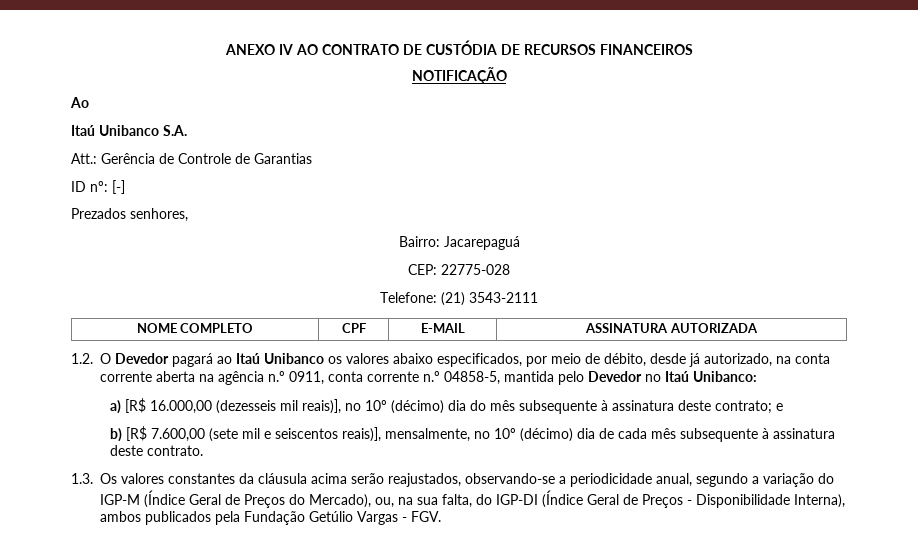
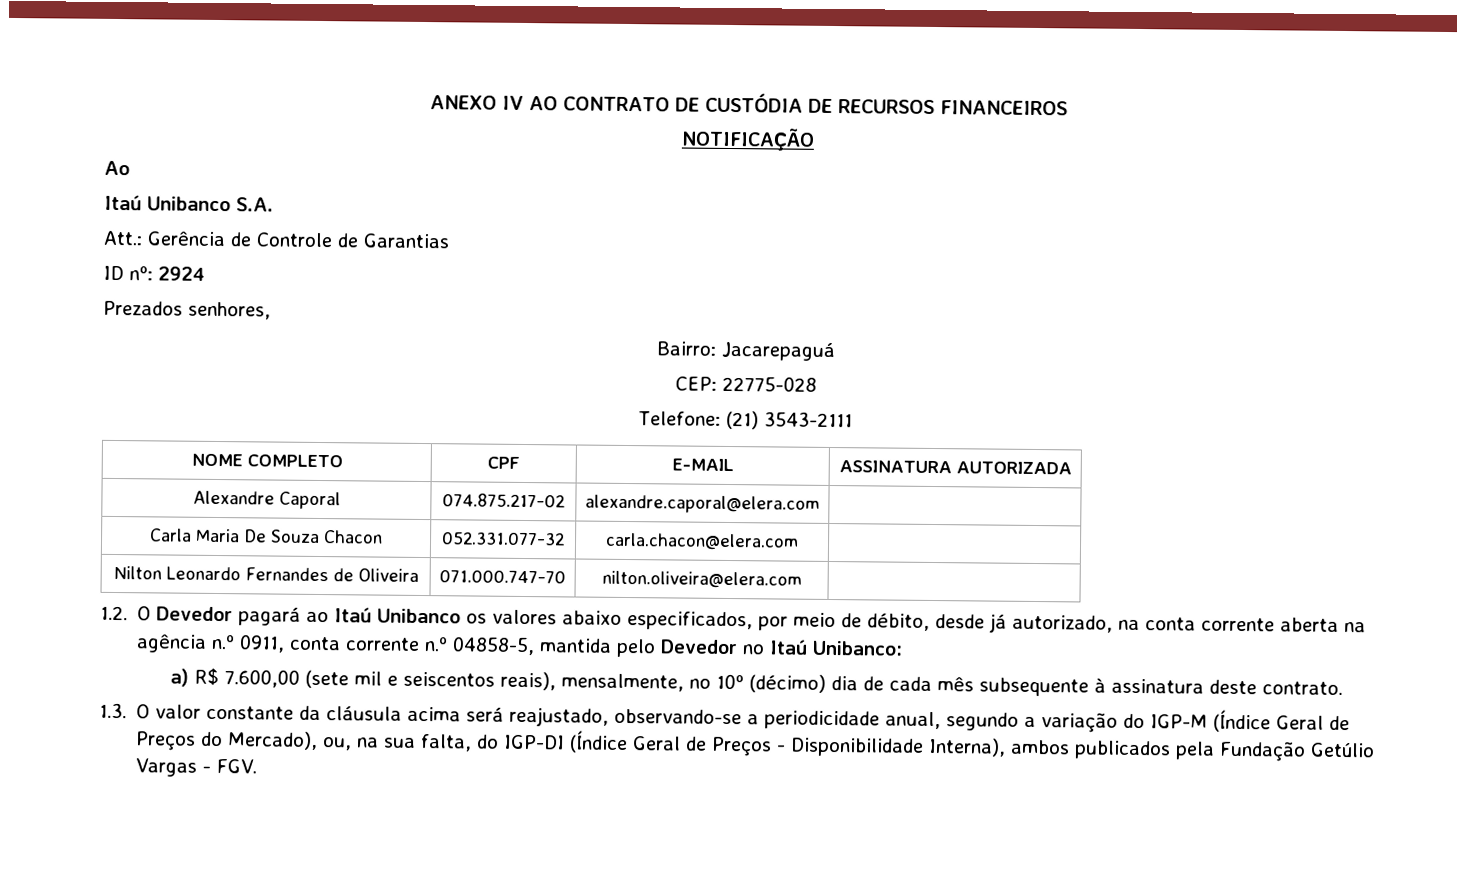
[112,180,125,194] [-] -> [158,266,205,281] 2924
(758, 328) none -> [192,490,341,510] [441,493,565,508] [585,494,820,514] [150,528,383,544] [440,531,565,546] [605,532,799,551] [112,565,419,582] [438,569,566,584] [601,570,802,589] // Alexandre Caporal | 074.875.217-02 | alexandre.caporal@elera.com | // Carla Maria De Souza Chacon | 052.331.077-32 | carla.chacon@elera.com | // Nilton Leonardo Fernandes de Oliveira | 071.000.747-70 | nilton.oliveira@elera.com |
[124,398,783,414] [109,426,147,442] [R$ 16.000,00 (dezesseis mil reais)], no 10º (décimo) dia do mês subsequente à assinatura deste contrato; e // b) [R$ -> [194,667,220,686] R$
[341,427,381,442] reais)], -> [500,671,557,691] reais),
[100,473,235,484] Os valores constantes -> [136,704,295,720] O valor constante
[351,473,461,487] serão reajustados, -> [466,706,610,727] será reajustado,

